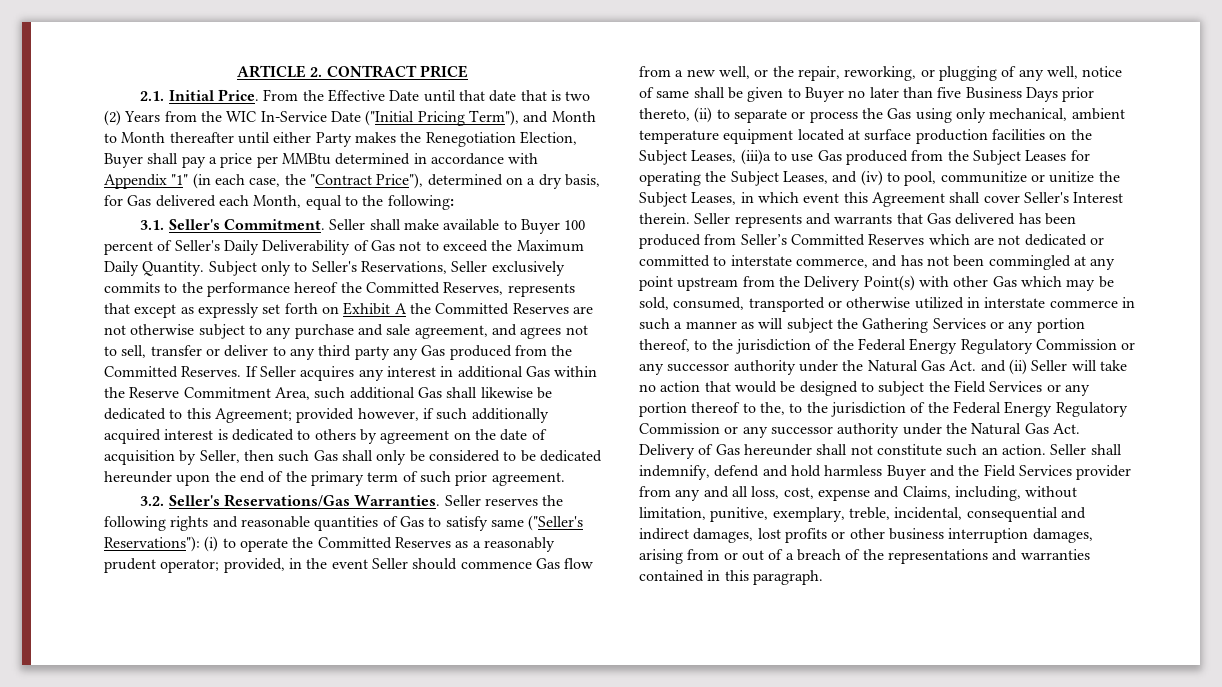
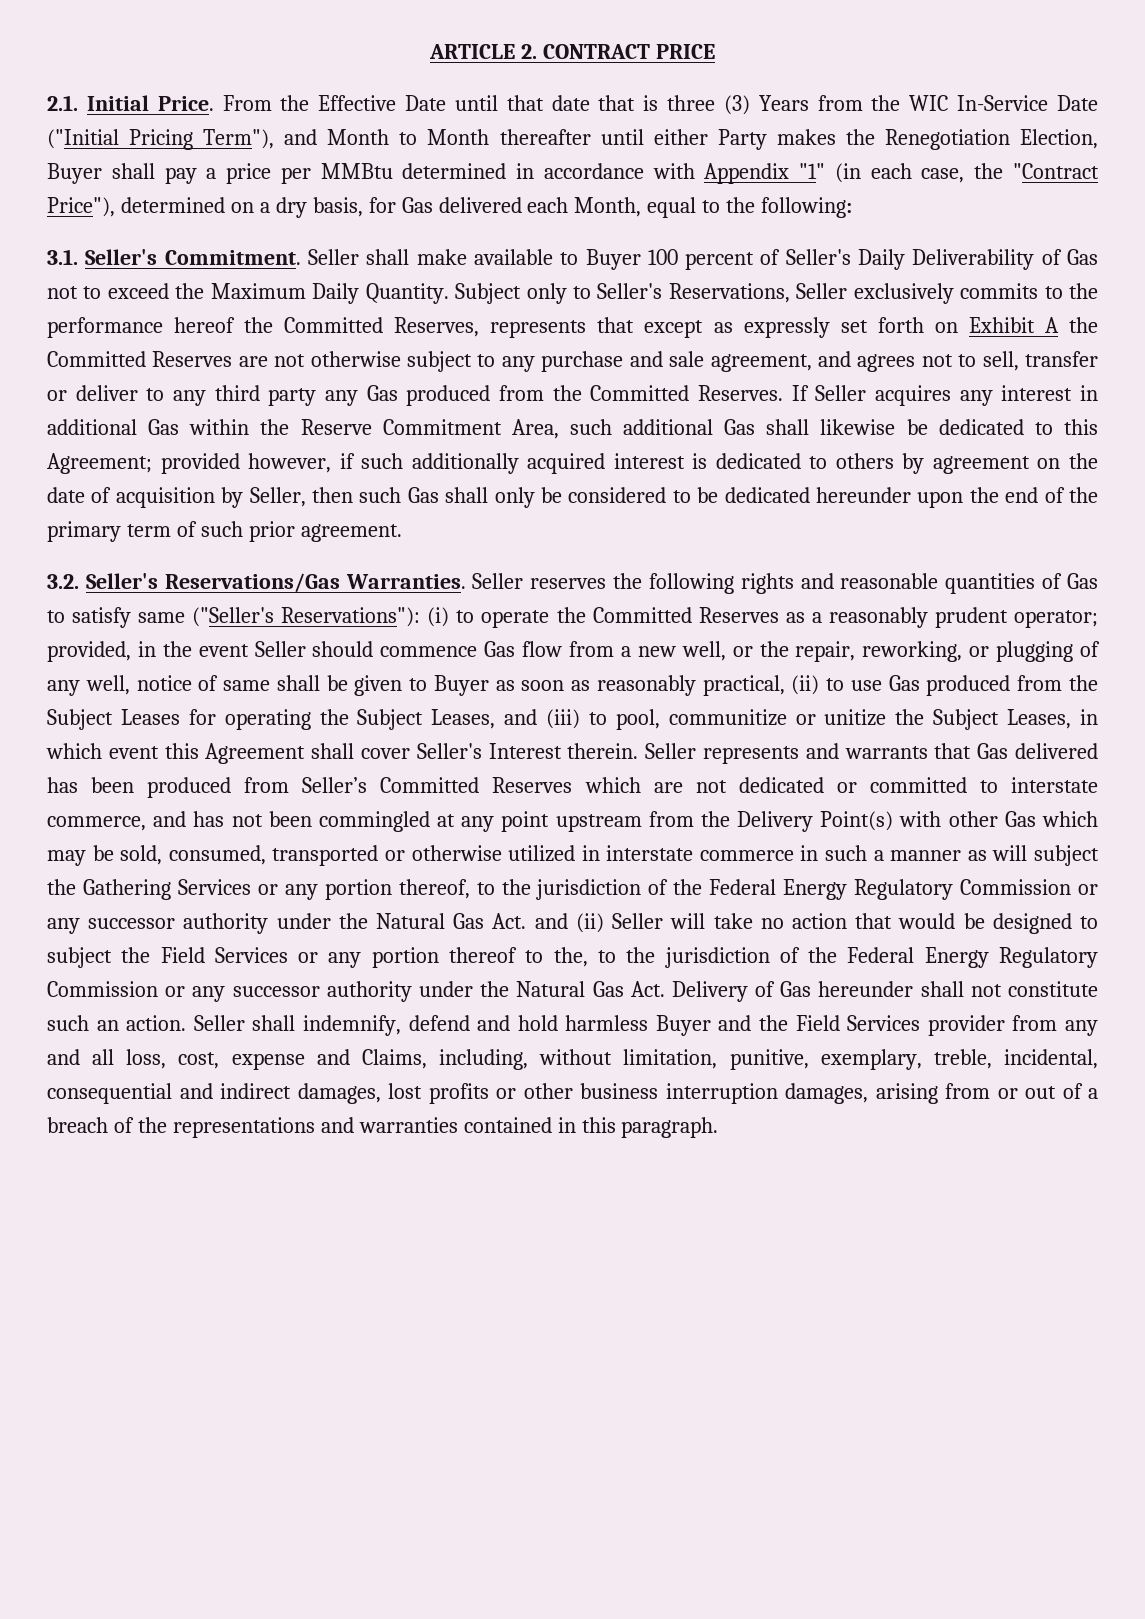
[565,91,591,101] [104,110,121,126] two (2) -> [667,95,750,115] three (3)
[848,87,1095,102] [639,107,1125,123] [639,129,1092,144] [639,149,771,165] no later than five Business Days prior thereto, (ii) to separate or process the Gas using only mechanical, ambient temperature equipment located at surface production facilities on the Subject Leases, (iii)a -> [495,675,820,696] as soon as reasonably practical, (ii)
[860,170,883,186] (iv) -> [546,709,581,729] (iii)

